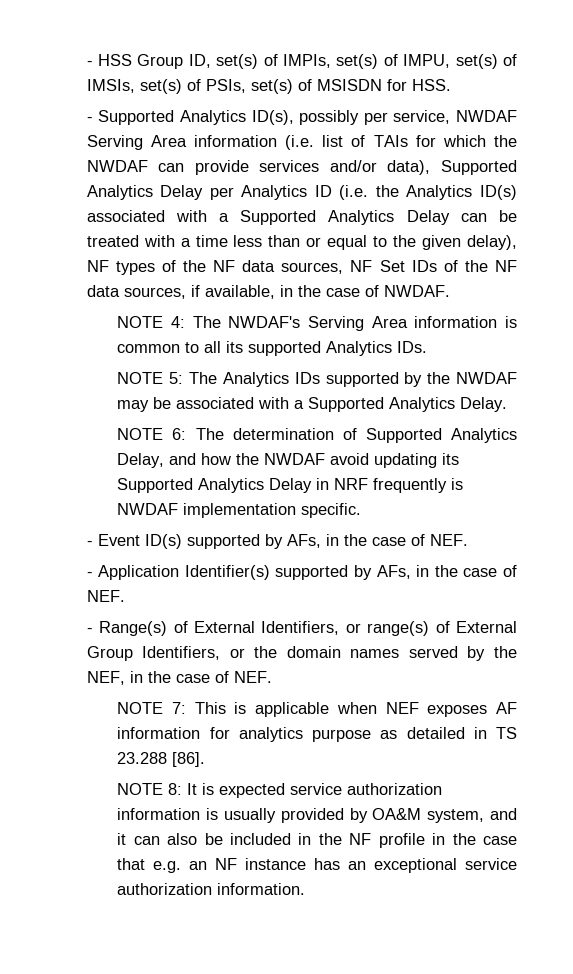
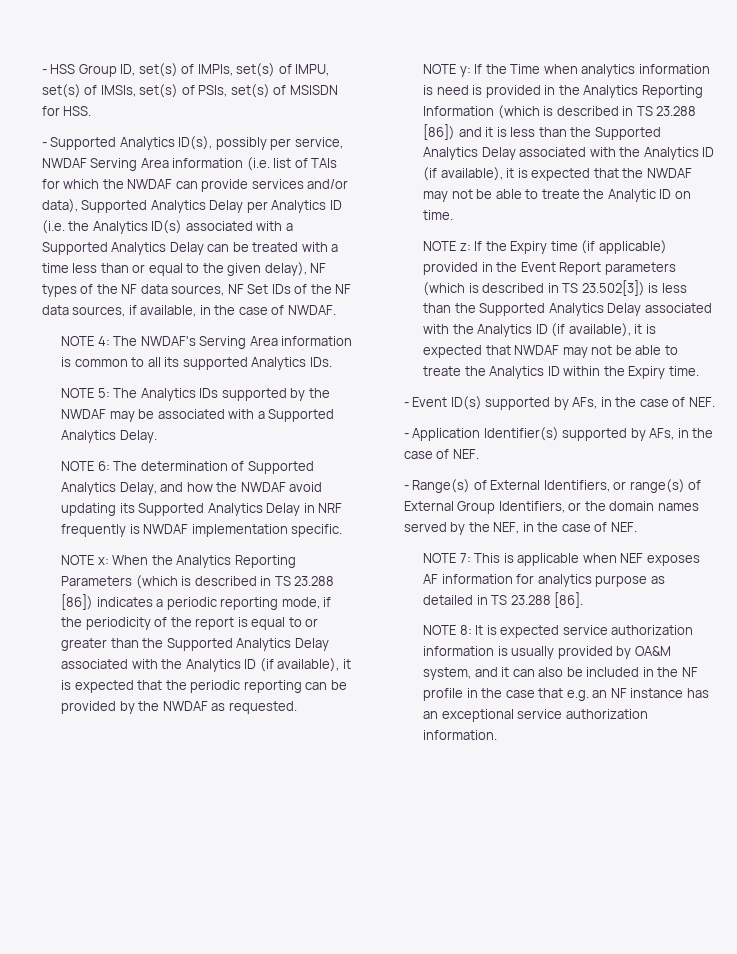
(362, 510) none -> [61,555,296,568] [61,575,335,589] [61,594,332,610] [61,617,319,630] [61,638,329,651] [61,658,351,672] [61,680,347,693] [61,701,297,714] [423,64,710,77] [423,85,703,98] [423,105,697,119] [423,124,661,140] [423,147,715,160] [423,167,692,181] [423,189,691,202] [423,210,454,220] [423,240,667,254] [423,262,676,275] [423,280,687,296] [423,303,712,316] [423,323,656,337] [423,345,678,358] [423,366,699,379] // NOTE x: When the Analytics Reporting Parameters (which is described in TS 23.288 [86]) indicates a periodic reporting mode, if the periodicity of the report is equal to or greater than the Supported Analytics Delay associated with the Analytics ID (if available), it is expected that the periodic reporting can be provided by the NWDAF as requested. // NOTE y: If the Time when analytics information is need is provided in the Analytics Reporting Information (which is described in TS 23.288 [86]) and it is less than the Supported Analytics Delay associated with the Analytics ID (if available), it is expected that the NWDAF may not be able to treate the Analytic ID on time. // NOTE z: If the Expiry time (if applicable) provided in the Event Report parameters (which is described in TS 23.502[3]) is less than the Supported Analytics Delay associated with the Analytics ID (if available), it is expected that NWDAF may not be able to treate the Analytics ID within the Expiry time.

